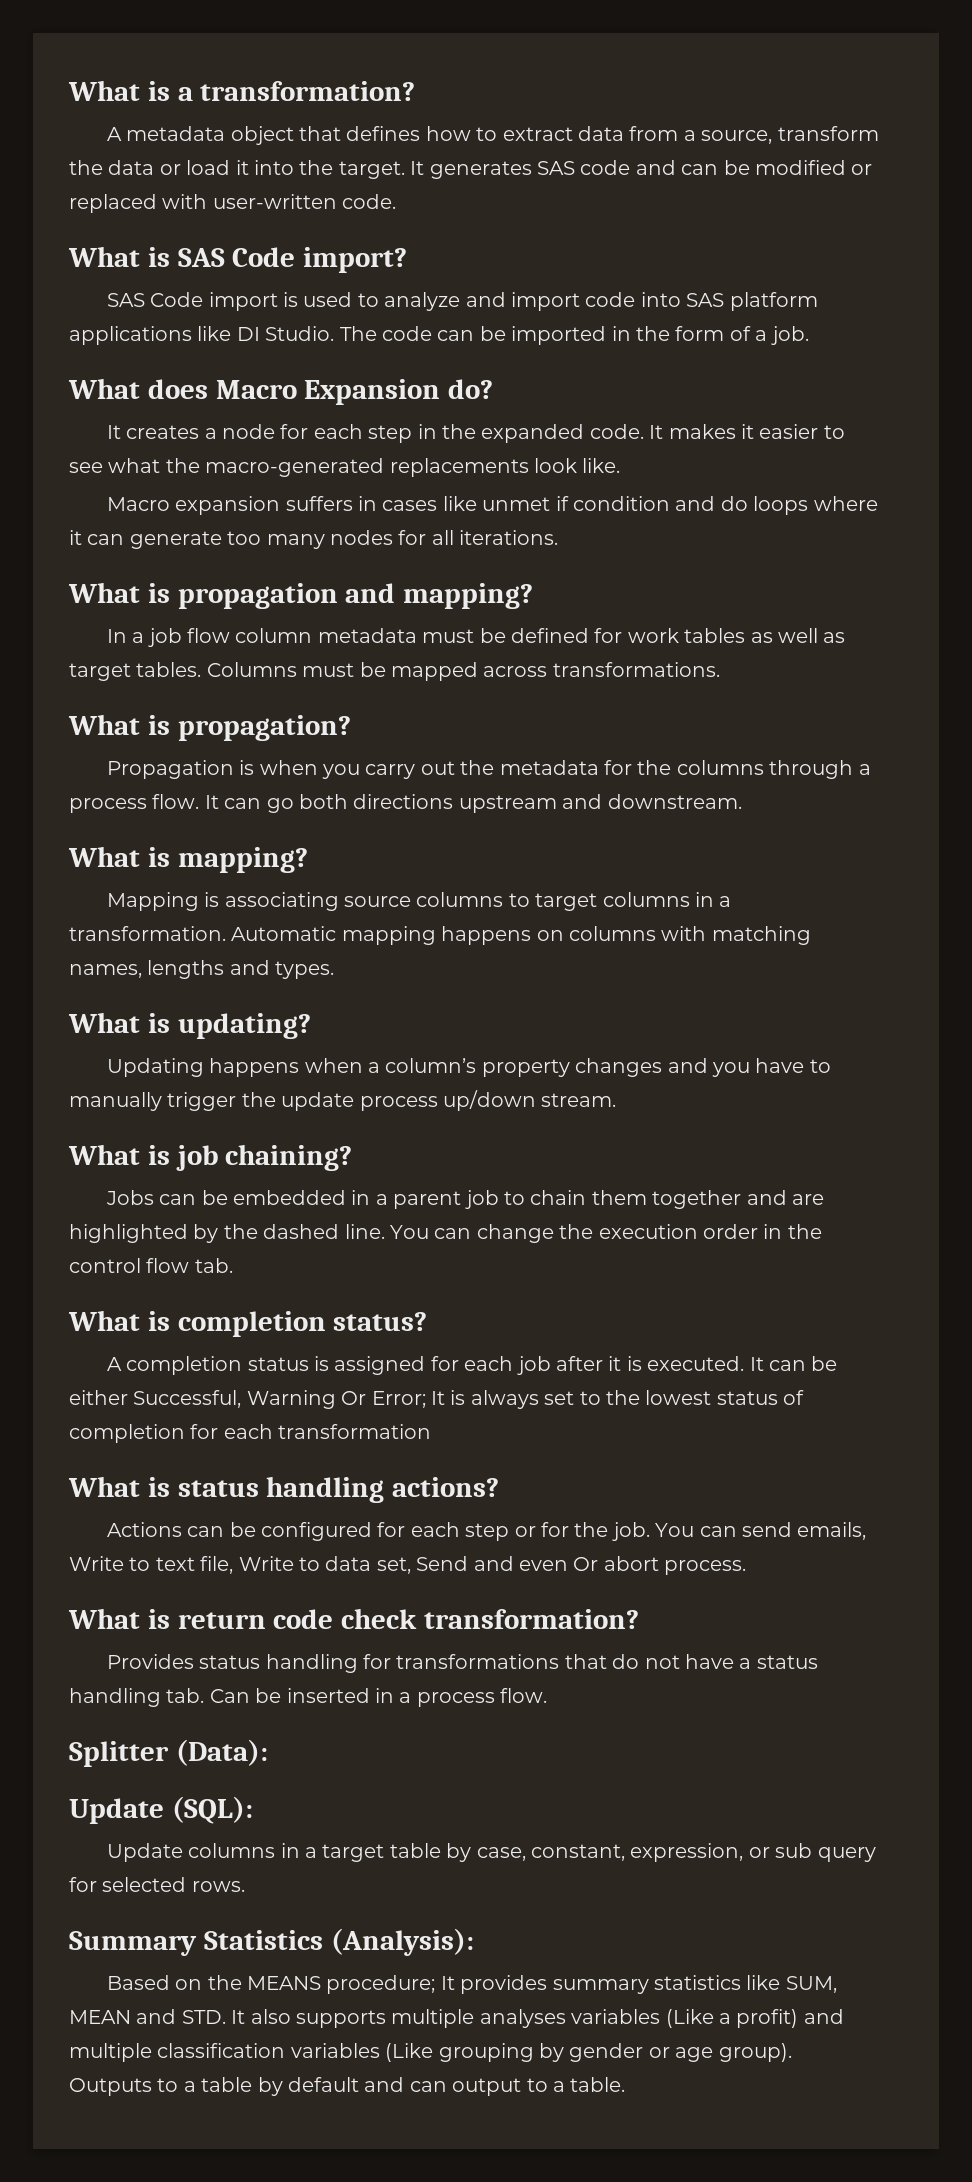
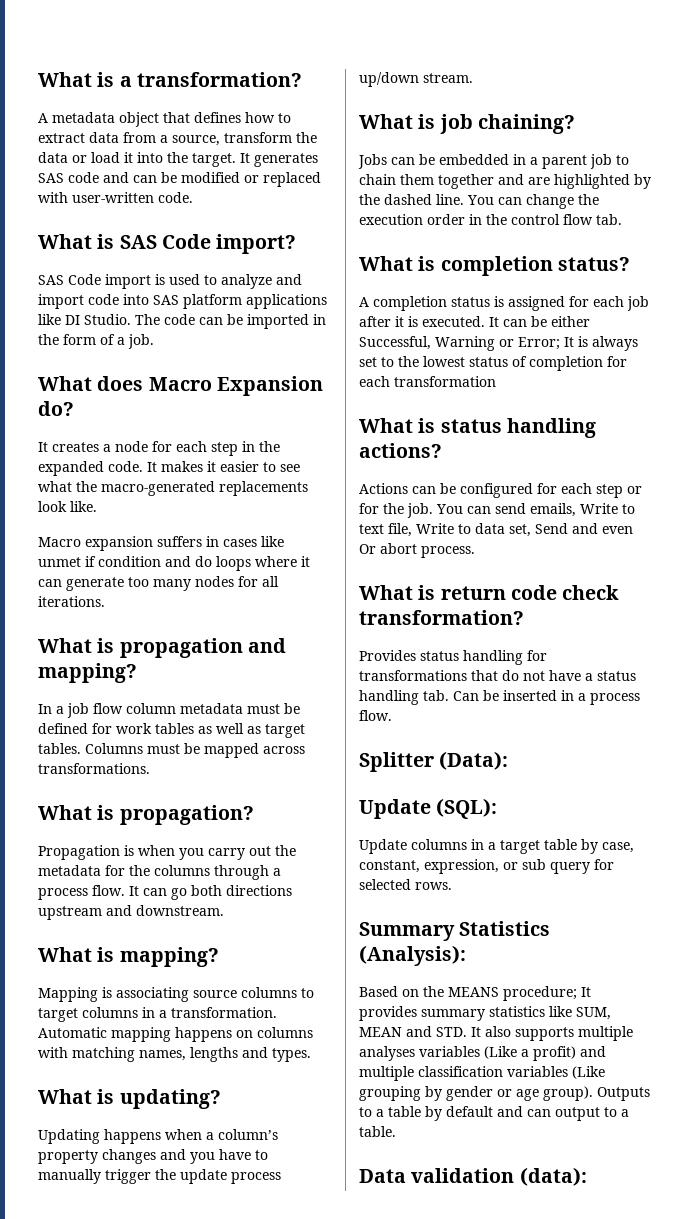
[341,1391,367,1405] Or -> [499,339,514,347] or
(626, 2084) none -> [359,1167,587,1186] // Data validation (data):

